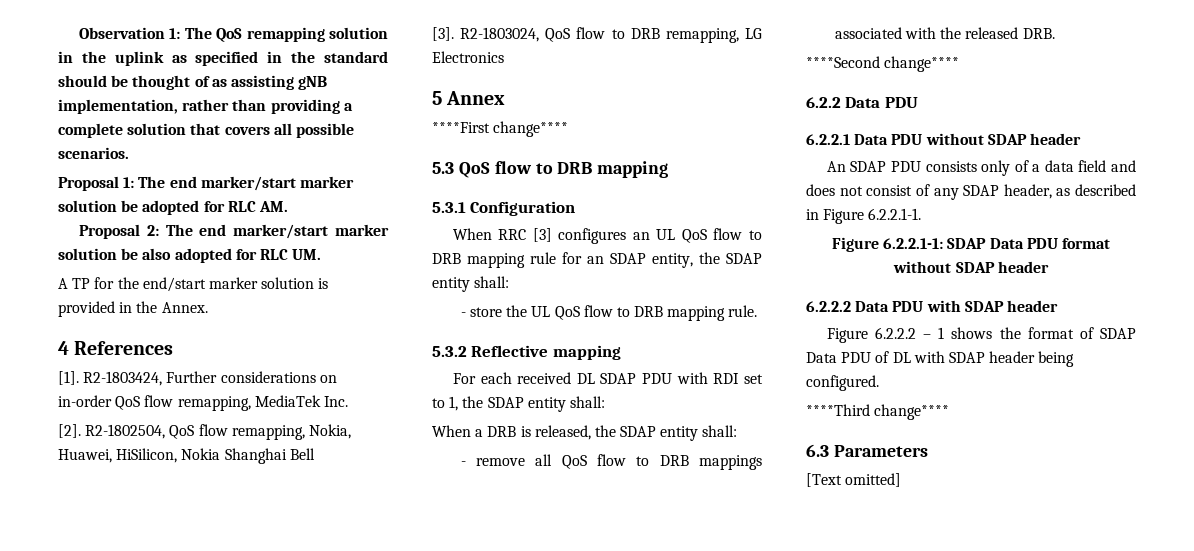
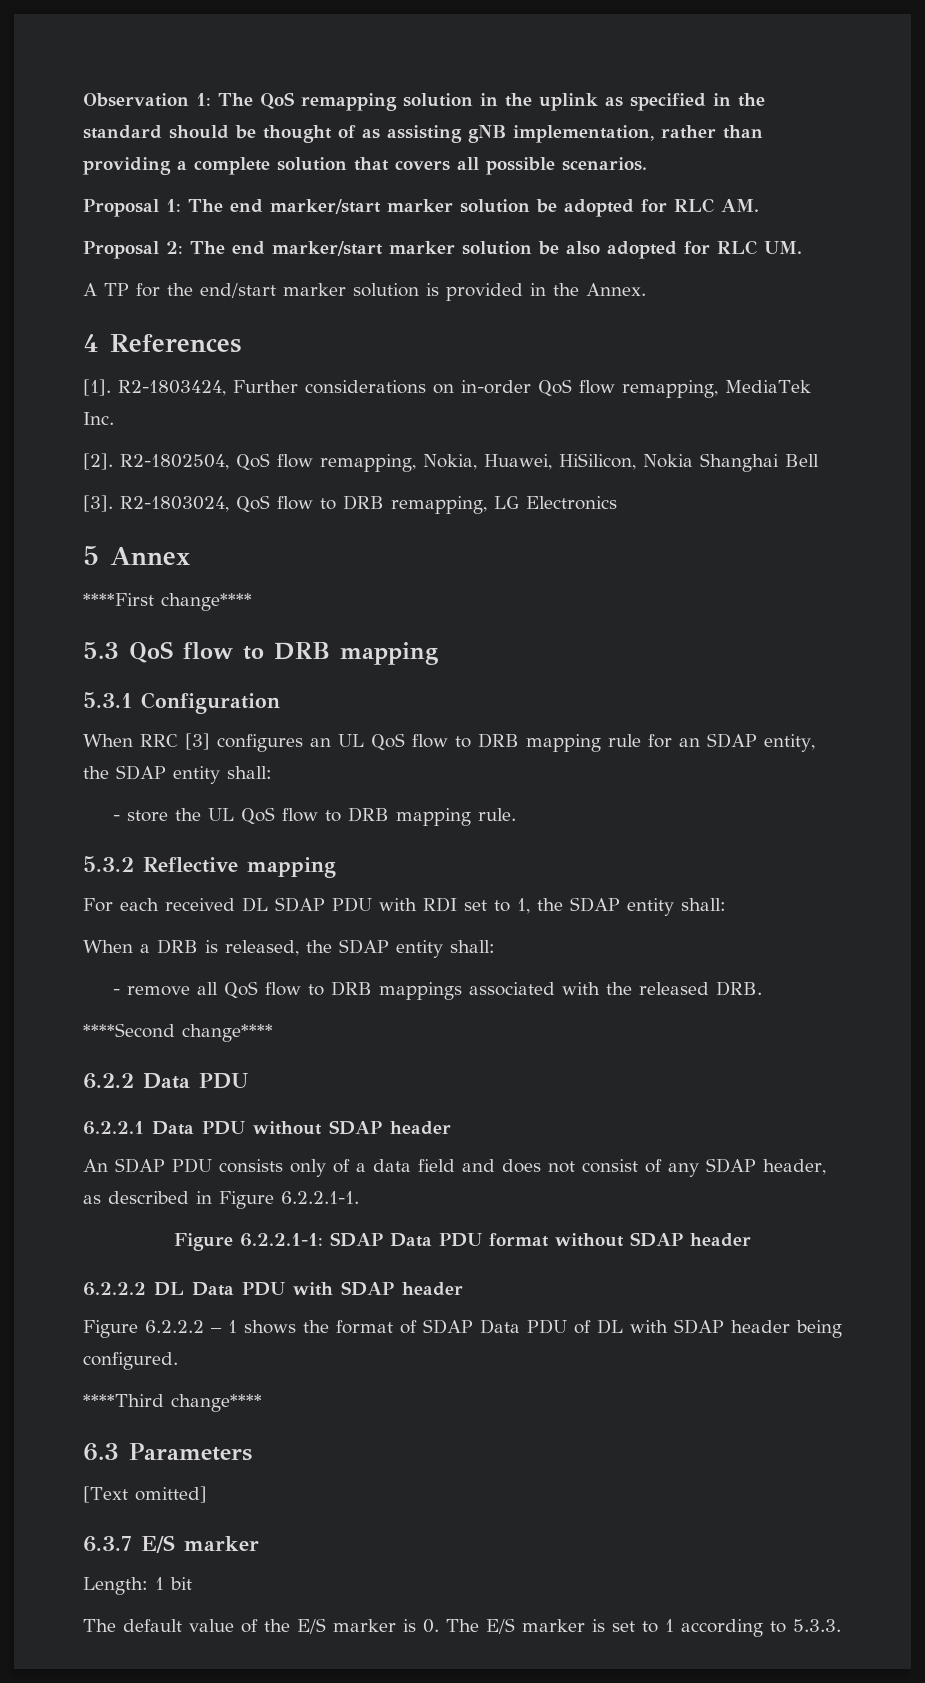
(851, 306) none -> [154,1282,184,1296] DL
(902, 480) none -> [83,1535,259,1553] [83,1577,192,1595] [83,1618,841,1637] // 6.3.7 E/S marker // Length: 1 bit // The default value of the E/S marker is 0. The E/S marker is set to 1 according to 5.3.3.

